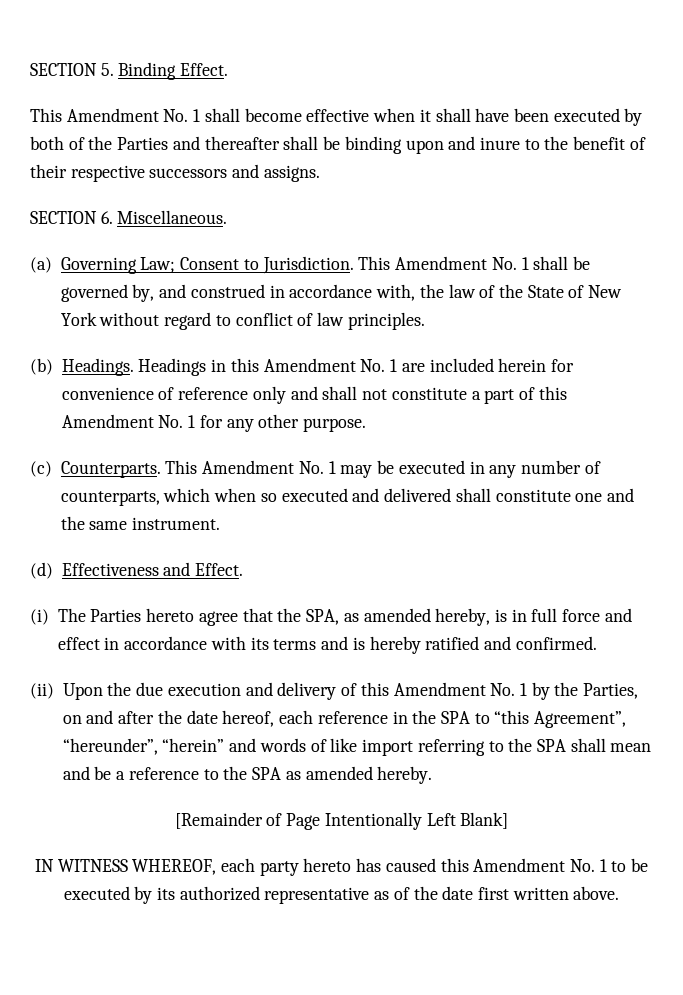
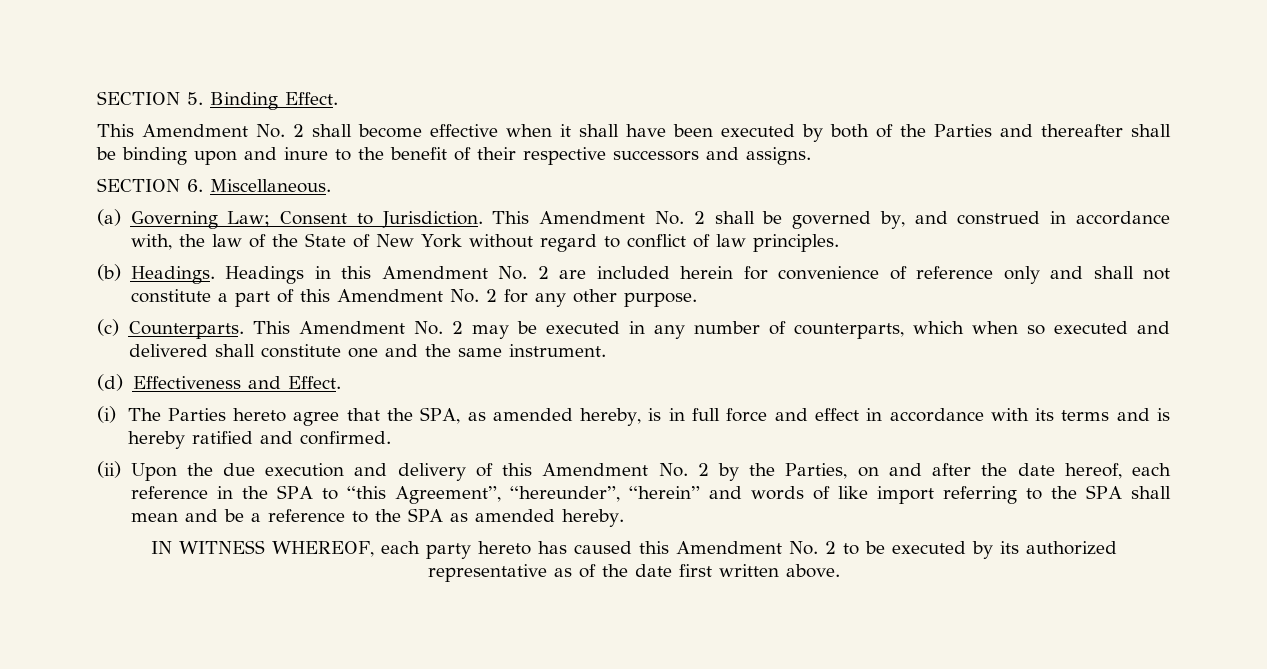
[193,109,201,122] 1 -> [293,124,304,137] 2
[521,257,529,270] 1 -> [693,211,705,224] 2
[390,359,398,372] 1 -> [537,266,549,279] 2
[188,415,196,428] 1 -> [485,289,497,302] 2
[328,461,336,474] 1 -> [451,321,463,334] 2
[520,683,528,696] 1 -> [697,463,709,476] 2
[174,812,509,830] // [Remainder of Page Intentionally Left Blank] -> (625, 518) none
[599,859,607,872] 1 -> [824,541,836,554] 2

